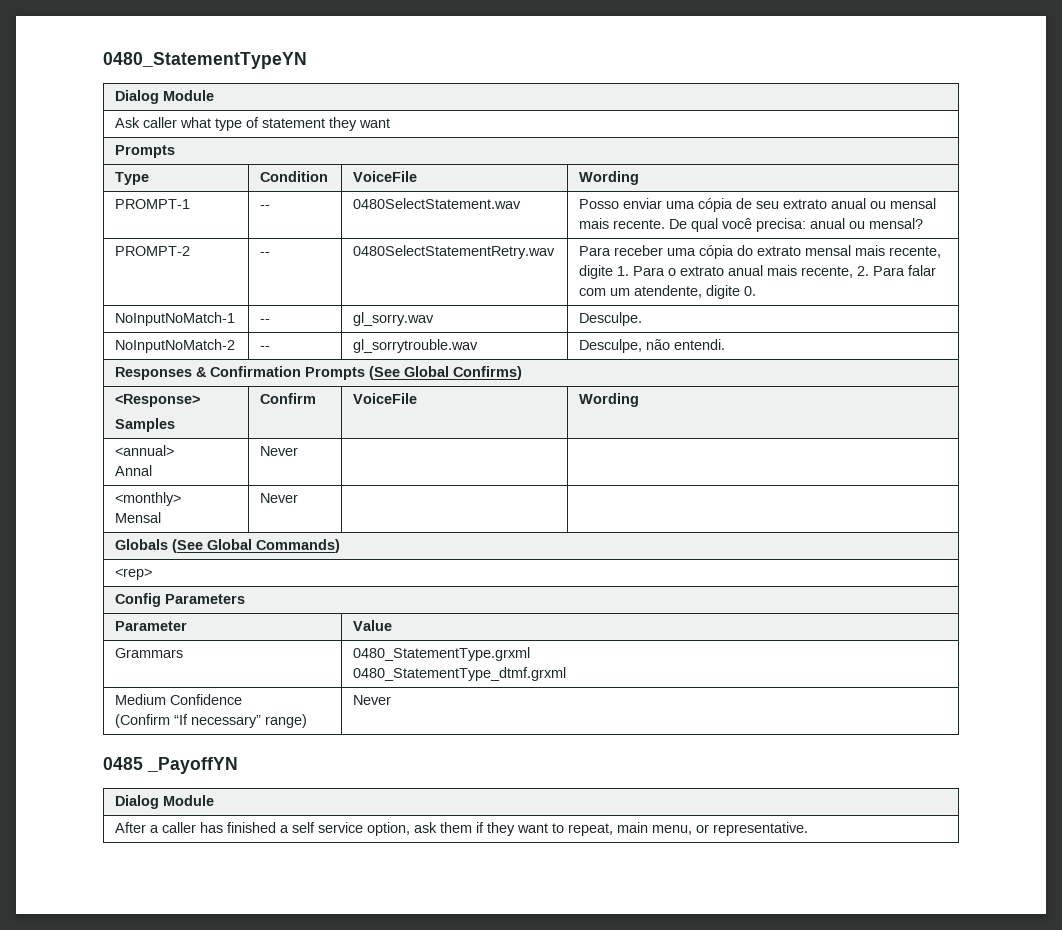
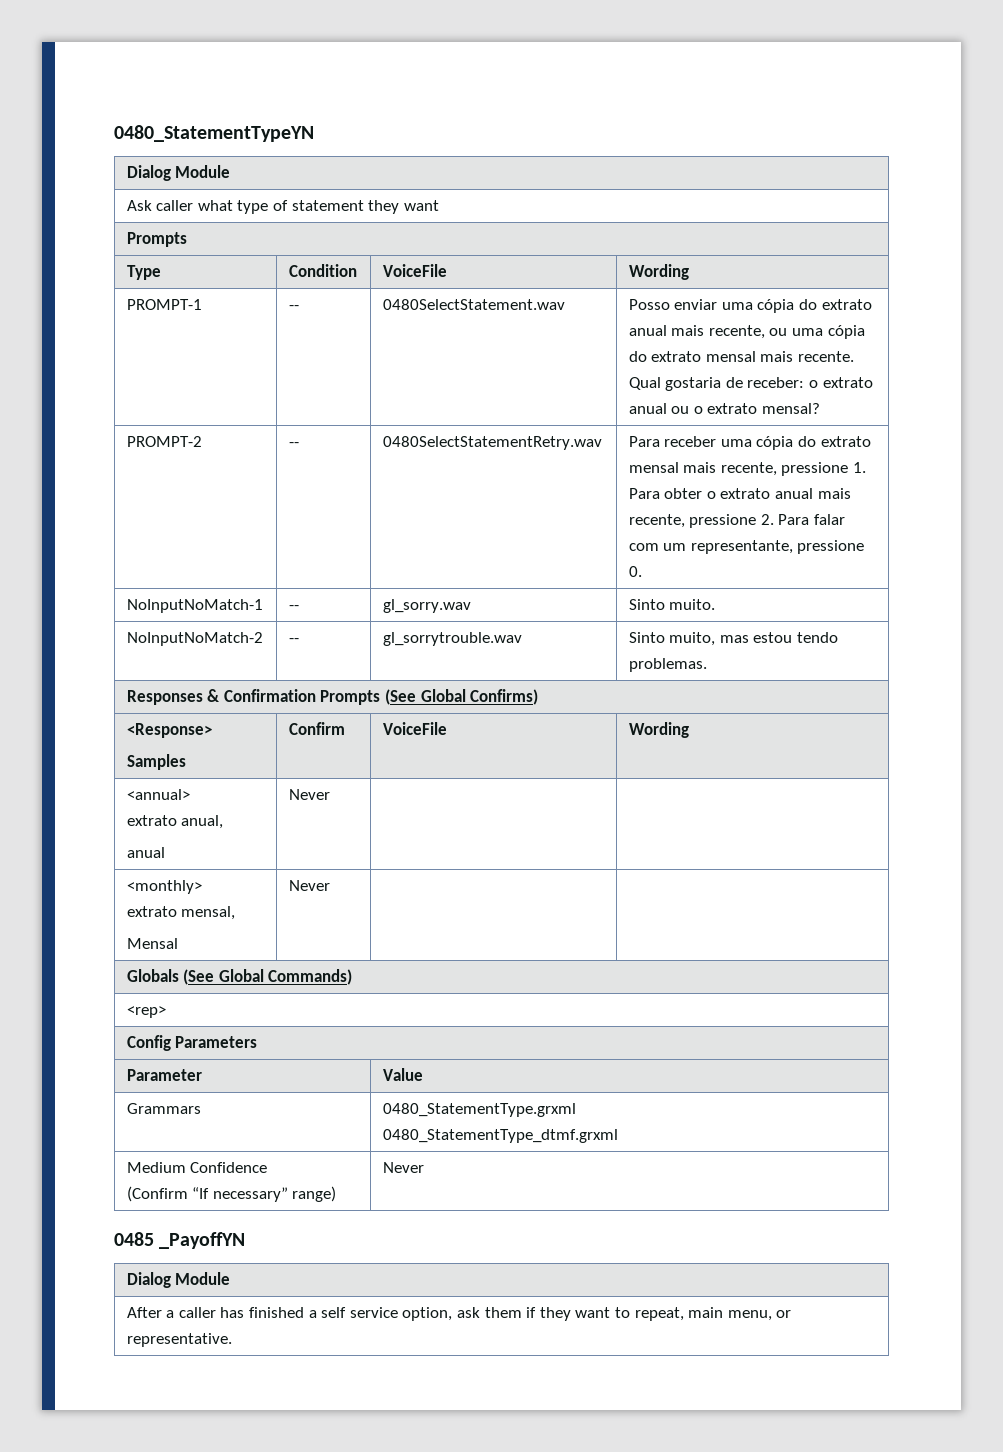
[736,198,937,209] [579,218,866,232] de seu extrato anual ou mensal mais recente. De qual você precisa: anual ou -> [799,299,872,310] [628,325,865,339] [628,351,855,362] [628,377,873,391] [628,403,758,414] do extrato anual mais recente, ou uma cópia do extrato mensal mais recente. Qual gostaria de receber: o extrato anual ou o extrato
[579,265,614,279] digite -> [781,462,849,476] pressione
(666, 271) none -> [664,488,703,499] obter
(854, 272) none -> [689,514,757,528] pressione
[634,285,741,299] atendente, digite -> [690,540,865,554] representante, pressione
[579,312,643,326] Desculpe. -> [628,599,716,610] Sinto muito.
[579,339,726,353] Desculpe, não entendi. -> [628,632,839,646] [628,658,707,672] Sinto muito, mas estou tendo problemas.
[115,465,153,476] Annal -> [126,815,224,829] [126,847,165,858] extrato anual, // anual
(182, 499) none -> [126,906,236,920] // extrato mensal,

